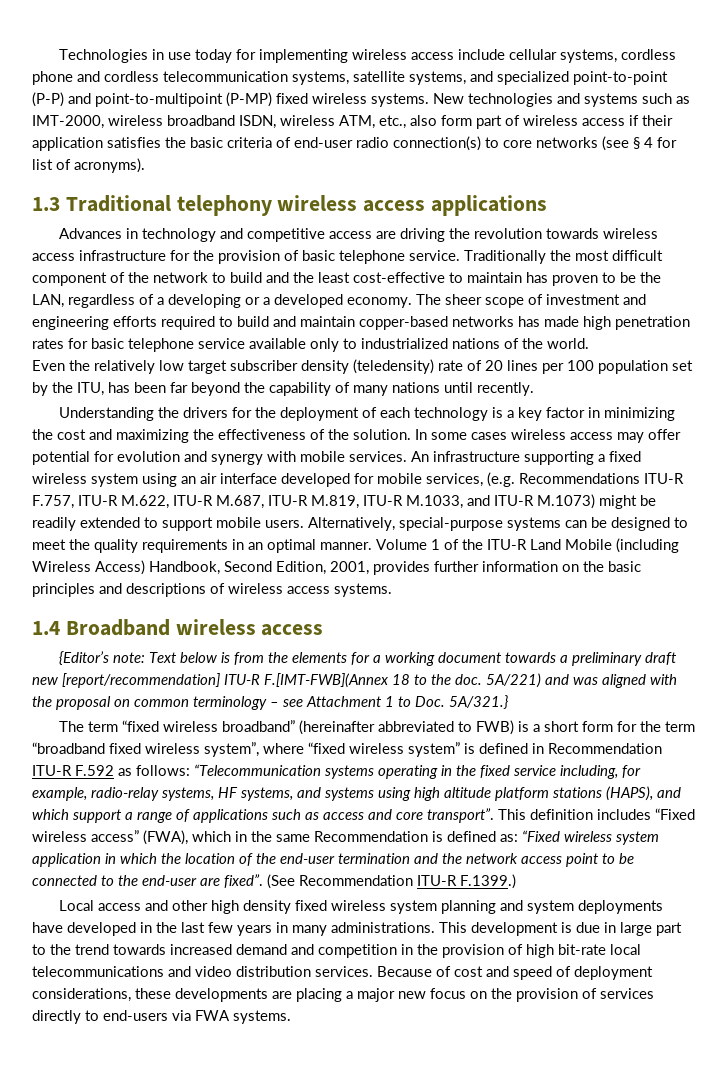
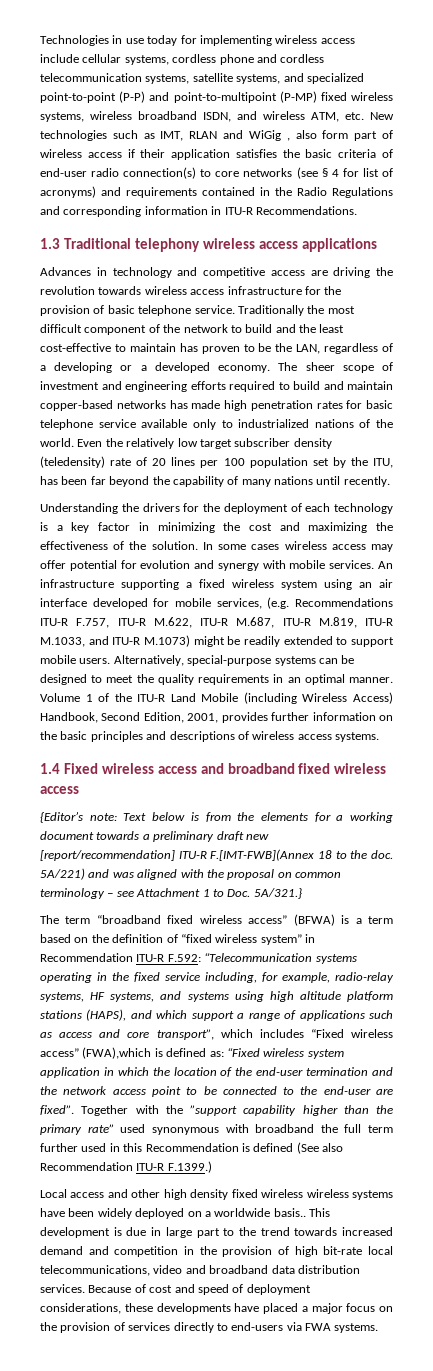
[371,93,690,107] [32,115,104,129] systems. New technologies and systems such as IMT-2000, -> [40,112,84,122] systems,
(276, 122) none -> [237,111,257,120] and
[379,115,406,129] etc., -> [345,112,394,120] [40,130,290,141] etc. New technologies such as IMT, RLAN and WiGig ,
[74,158,145,173] acronyms). -> [40,186,393,198] [40,206,357,217] acronyms) and requirements contained in the Radio Regulations and corresponding information in ITU-R Recommendations.
(589, 343) // -> (74, 442) none
[65,619,170,636] Broadband -> [63,763,331,774] Fixed wireless access and broadband fixed
[121,720,695,735] [32,742,304,757] “fixed wireless broadband” (hereinafter abbreviated to FWB) is a short form for the term “broadband fixed wireless system”, where -> [96,914,394,926] [40,934,178,943] “broadband fixed wireless access” (BFWA) is a term based on the definition of
[464,743,528,754] is defined -> (302, 939) none
[75,765,190,776] F.592 as follows: -> [167,954,201,962] F.592:
[427,808,593,823] transport”. This definition -> [156,1029,253,1040] transport”, which
[143,830,428,845] (FWA), which in the same Recommendation -> [82,1047,152,1059] (FWA),which
[267,874,295,889] (See -> [81,1105,393,1116] [40,1124,393,1135] [40,1142,343,1154] Together with the ”support capability higher than the primary rate” used synonymous with broadband the full term further used in this Recommendation is defined (See also
[389,900,663,914] [32,922,435,936] system planning and system deployments have developed in the last few years in many administrations. -> [306,1189,394,1200] [40,1208,306,1219] wireless systems have been widely deployed on a worldwide basis..
[32,966,232,977] telecommunications and video -> [40,1265,295,1276] telecommunications, video and broadband data
[272,988,342,1002] are placing -> [234,1303,298,1314] have placed
[398,991,426,999] new -> (343, 1308) none

